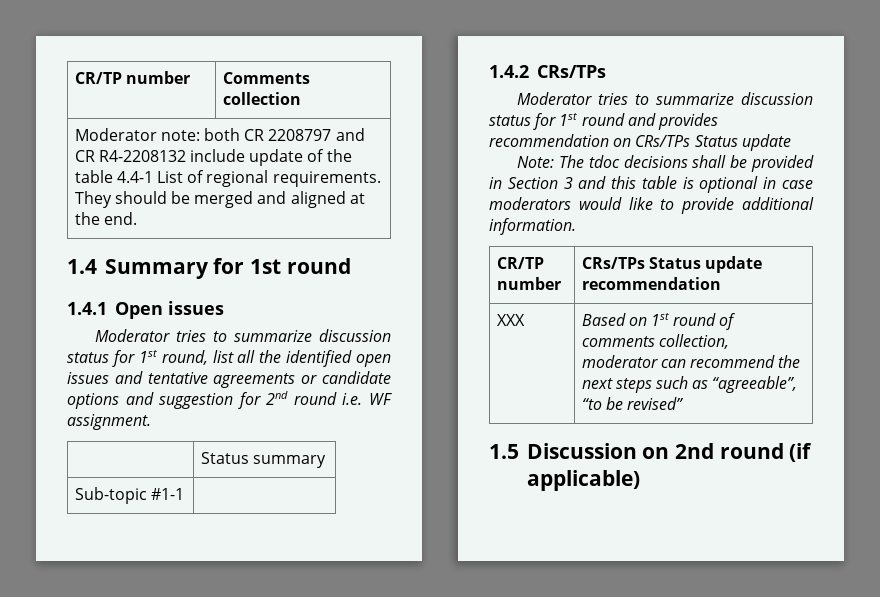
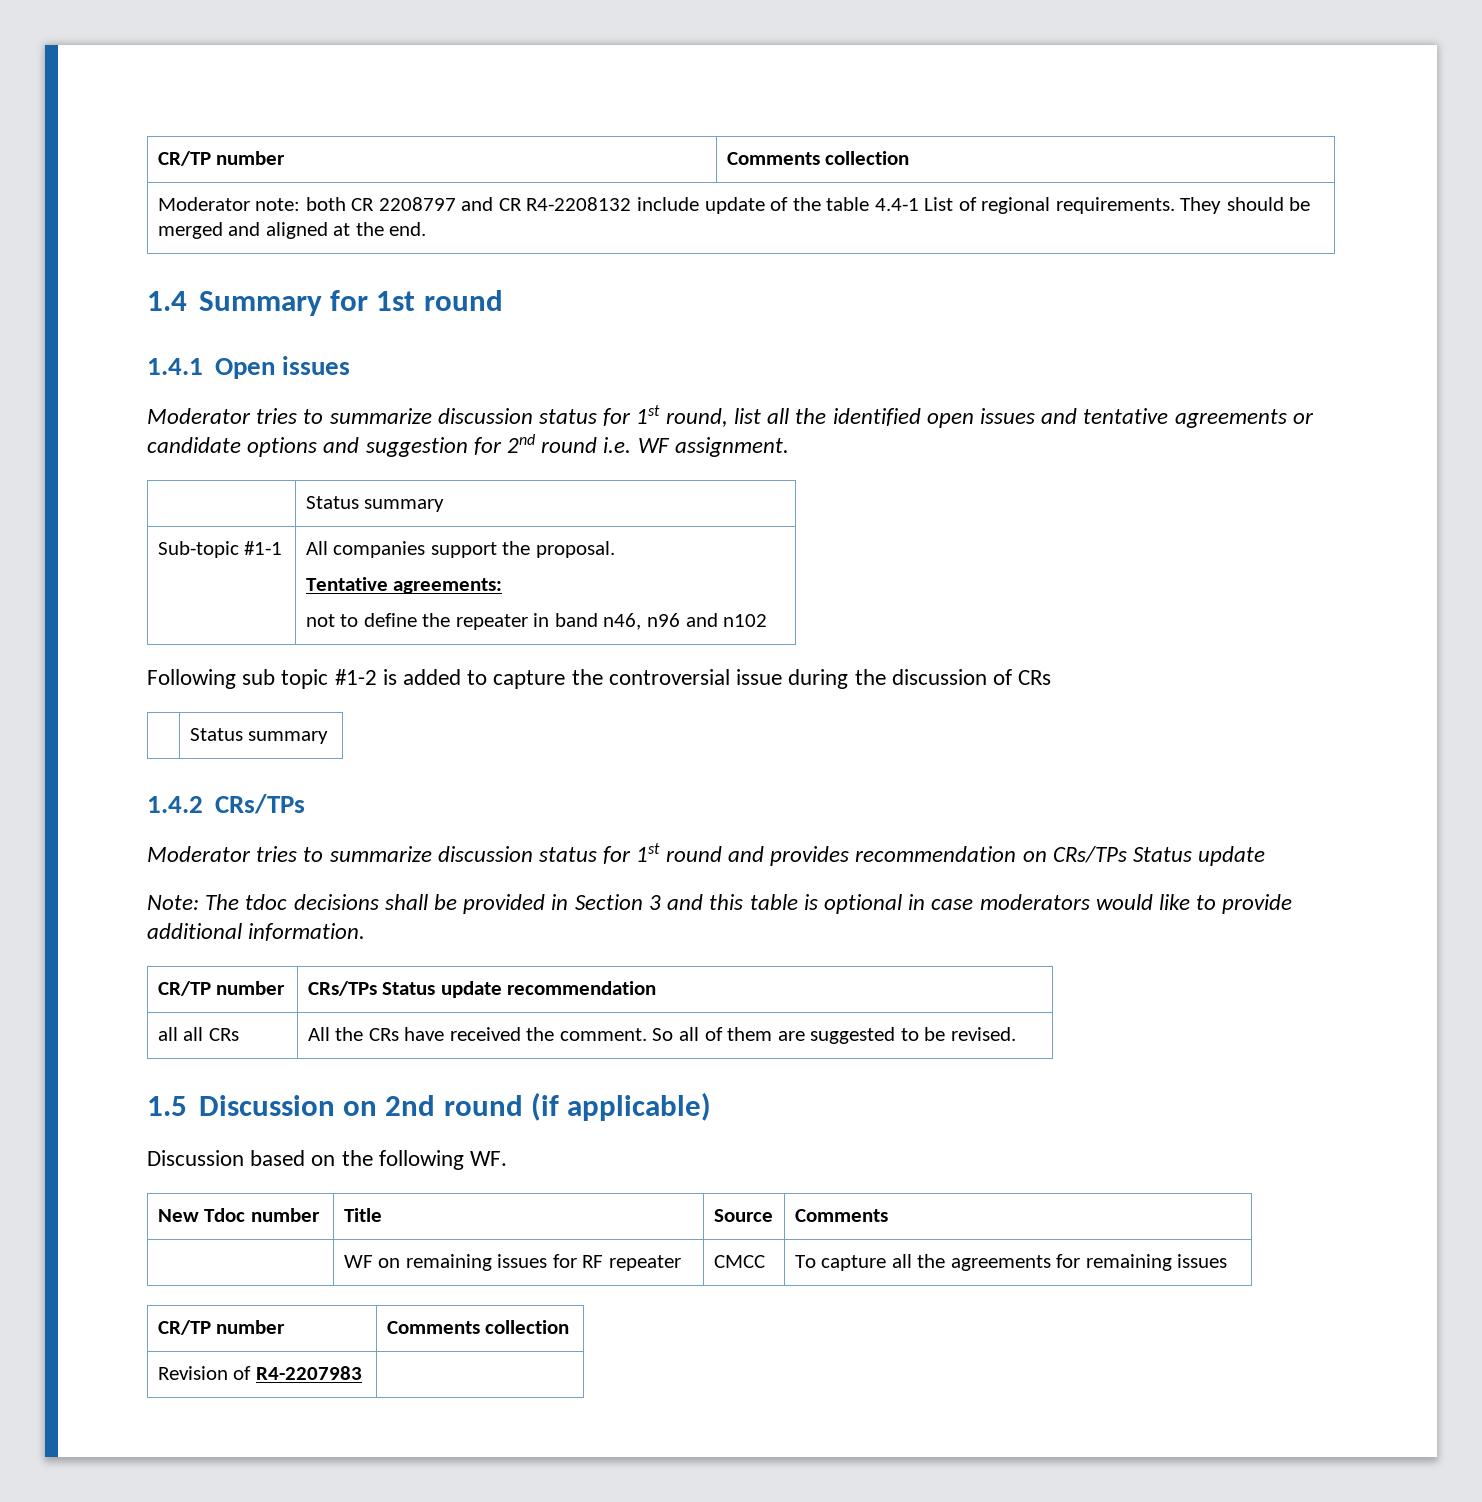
(184, 494) none -> [305,541,615,558] [305,577,503,594] [305,613,768,630] [147,669,1052,689] [189,728,329,744] All companies support the proposal. // Tentative agreements: // not to define the repeater in band n46, n96 and n102 // Following sub topic #1-2 is added to capture the controversial issue during the discussion of CRs // | Status summary
[496,314,525,326] [581,313,737,330] [581,334,729,349] [581,355,801,368] [581,376,798,393] [581,397,683,410] XXX | Based on 1st round of comments collection, moderator can recommend the next steps such as “agreeable”, “to be revised” -> [157,1027,239,1041] [307,1027,1016,1044] all all CRs | All the CRs have received the comment. So all of them are suggested to be revised.
(640, 480) none -> [147,1150,508,1170] [157,1208,320,1222] [343,1208,382,1222] [713,1209,773,1222] [794,1209,888,1222] [343,1254,681,1271] [713,1255,765,1268] [794,1254,1228,1271] [157,1320,286,1335] [386,1320,570,1334] [157,1366,362,1380] // Discussion based on the following WF. // New Tdoc number | Title | Source | Comments // | WF on remaining issues for RF repeater | CMCC | To capture all the agreements for remaining issues // CR/TP number | Comments collection // Revision of R4-2207983 |

